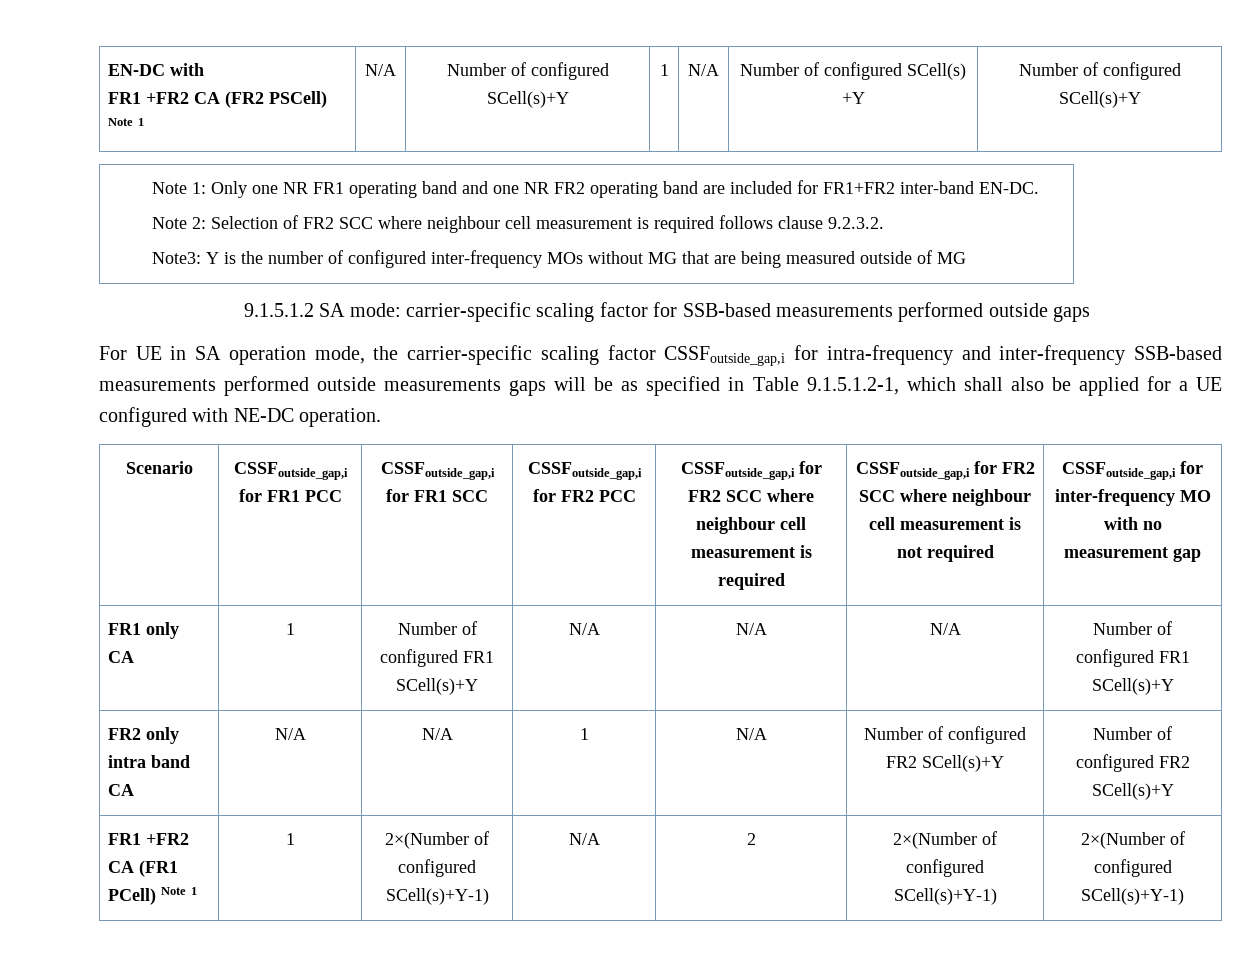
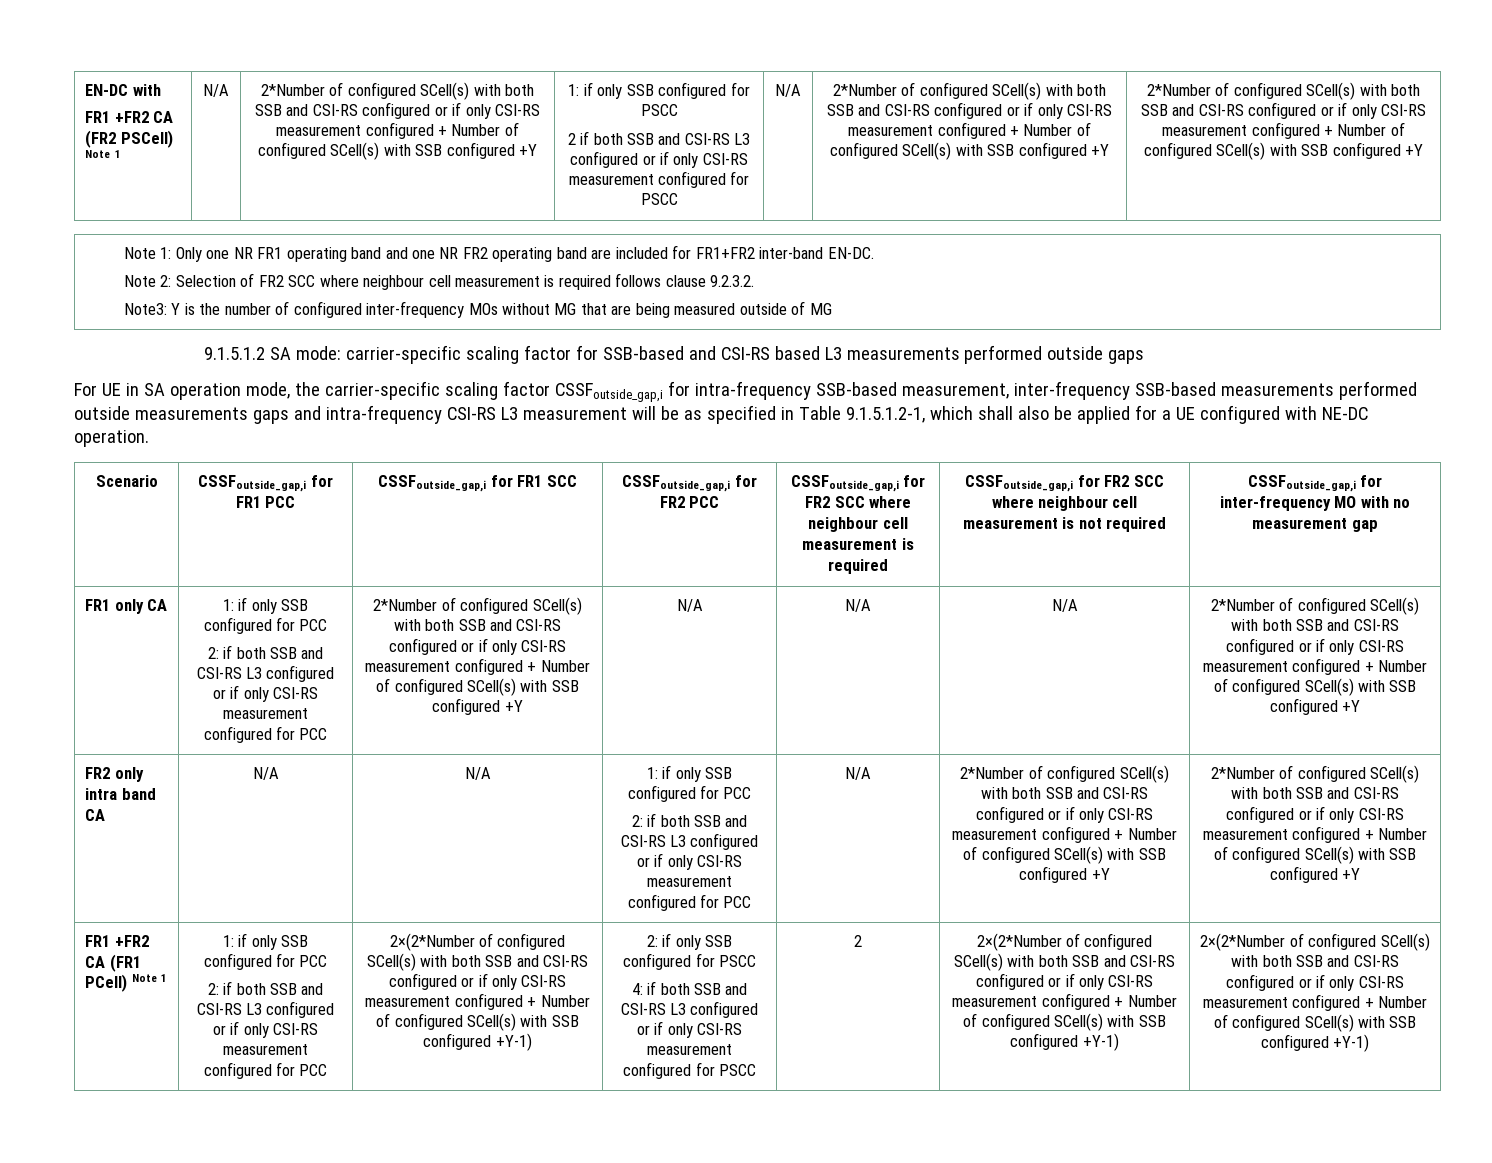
[446,62,609,80] [486,91,569,108] [659,64,669,76] [688,64,719,76] [740,62,966,80] [841,92,865,104] [1018,62,1181,80] [1058,91,1141,108] Number of configured SCell(s)+Y | 1 | N/A | Number of configured SCell(s) +Y | Number of configured SCell(s)+Y -> [260,82,535,100] [254,102,541,119] [276,122,519,139] [257,142,538,160] [568,82,750,99] [640,104,678,116] [567,131,751,145] [570,151,748,168] [568,171,750,188] [640,193,678,205] [775,84,801,97] [832,82,1107,100] [826,102,1113,119] [848,122,1091,139] [829,142,1110,160] [1146,82,1421,100] [1140,102,1427,119] [1162,122,1405,139] [1143,142,1424,160] 2*Number of configured SCell(s) with both SSB and CSI-RS configured or if only CSI-RS measurement configured + Number of configured SCell(s) with SSB configured +Y | 1: if only SSB configured for PSCC // 2 if both SSB and CSI-RS L3 configured or if only CSI-RS measurement configured for PSCC | N/A | 2*Number of configured SCell(s) with both SSB and CSI-RS configured or if only CSI-RS measurement configured + Number of configured SCell(s) with SSB configured +Y | 2*Number of configured SCell(s) with both SSB and CSI-RS configured or if only CSI-RS measurement configured + Number of configured SCell(s) with SSB configured +Y
(771, 310) none -> [688,346,842,360] and CSI-RS based L3
[961,346,991,360] and -> [815,382,1009,399] SSB-based measurement,
(547, 388) none -> [293,405,627,424] and intra-frequency CSI-RS L3 measurement
[285,623,295,635] [397,621,477,635] [380,649,494,667] [396,678,478,695] [568,623,600,635] [735,623,767,635] [929,623,961,635] [1093,621,1173,635] [1075,649,1190,667] [1091,678,1174,695] 1 | Number of configured FR1 SCell(s)+Y | N/A | N/A | N/A | Number of configured FR1 SCell(s)+Y -> [222,597,309,614] [203,617,328,634] [207,645,324,659] [196,665,335,682] [212,685,319,702] [223,708,308,719] [203,726,328,743] [373,597,582,615] [393,619,562,631] [388,638,567,655] [365,658,590,675] [376,678,579,696] [432,698,523,715] [676,599,703,612] [845,599,871,612] [1051,599,1078,612] [1210,597,1420,615] [1231,619,1399,631] [1226,638,1404,655] [1202,658,1428,675] [1213,678,1417,696] [1269,698,1361,715] 1: if only SSB configured for PCC // 2: if both SSB and CSI-RS L3 configured or if only CSI-RS measurement configured for PCC | 2*Number of configured SCell(s) with both SSB and CSI-RS configured or if only CSI-RS measurement configured + Number of configured SCell(s) with SSB configured +Y | N/A | N/A | N/A | 2*Number of configured SCell(s) with both SSB and CSI-RS configured or if only CSI-RS measurement configured + Number of configured SCell(s) with SSB configured +Y
[579,728,589,740] [735,728,767,740] [864,726,1026,744] [886,755,1004,772] [1093,726,1173,740] [1075,754,1190,772] [1091,783,1174,800] 1 | N/A | Number of configured FR2 SCell(s)+Y | Number of configured FR2 SCell(s)+Y -> [646,765,733,782] [627,785,752,802] [631,813,748,827] [620,833,759,850] [636,853,743,870] [647,876,732,887] [627,894,752,911] [845,767,871,780] [960,765,1169,783] [980,787,1149,799] [975,806,1154,823] [952,826,1177,843] [963,846,1166,864] [1019,866,1110,883] [1210,765,1420,783] [1231,787,1399,799] [1226,806,1404,823] [1202,826,1428,843] [1213,846,1417,864] [1269,866,1361,883] 1: if only SSB configured for PCC // 2: if both SSB and CSI-RS L3 configured or if only CSI-RS measurement configured for PCC | N/A | 2*Number of configured SCell(s) with both SSB and CSI-RS configured or if only CSI-RS measurement configured + Number of configured SCell(s) with SSB configured +Y | 2*Number of configured SCell(s) with both SSB and CSI-RS configured or if only CSI-RS measurement configured + Number of configured SCell(s) with SSB configured +Y
[285,833,295,845] [385,831,489,849] [398,859,476,877] [385,888,489,905] [568,833,600,845] 1 | 2×(Number of configured SCell(s)+Y-1) | N/A -> [222,933,309,950] [203,953,328,970] [207,981,324,995] [196,1001,335,1018] [212,1021,319,1038] [223,1044,308,1055] [203,1062,328,1079] [389,933,566,951] [366,953,589,971] [388,973,567,990] [365,993,590,1010] [376,1013,579,1031] [423,1033,532,1051] [646,933,733,950] [623,953,756,970] [631,981,748,995] [620,1001,759,1018] [636,1021,743,1038] [647,1044,732,1055] [623,1062,756,1079] 1: if only SSB configured for PCC // 2: if both SSB and CSI-RS L3 configured or if only CSI-RS measurement configured for PCC | 2×(2*Number of configured SCell(s) with both SSB and CSI-RS configured or if only CSI-RS measurement configured + Number of configured SCell(s) with SSB configured +Y-1) | 2: if only SSB configured for PSCC // 4: if both SSB and CSI-RS L3 configured or if only CSI-RS measurement configured for PSCC
[893,831,997,849] [906,859,984,877] [893,888,997,905] [1080,831,1185,849] [1093,859,1172,877] [1081,888,1184,905] 2×(Number of configured SCell(s)+Y-1) | 2×(Number of configured SCell(s)+Y-1) -> [976,933,1153,951] [953,953,1176,971] [975,973,1154,990] [952,993,1177,1010] [963,1013,1166,1031] [1010,1033,1119,1051] [1200,933,1430,951] [1231,955,1399,967] [1226,974,1404,991] [1202,994,1428,1011] [1213,1014,1417,1032] [1260,1034,1370,1052] 2×(2*Number of configured SCell(s) with both SSB and CSI-RS configured or if only CSI-RS measurement configured + Number of configured SCell(s) with SSB configured +Y-1) | 2×(2*Number of configured SCell(s) with both SSB and CSI-RS configured or if only CSI-RS measurement configured + Number of configured SCell(s) with SSB configured +Y-1)

